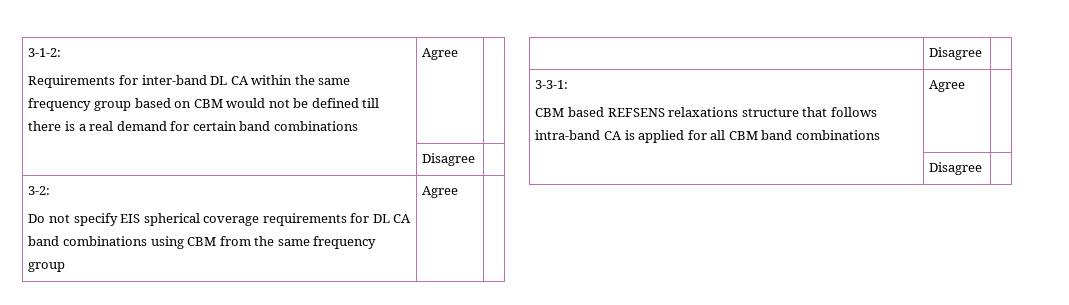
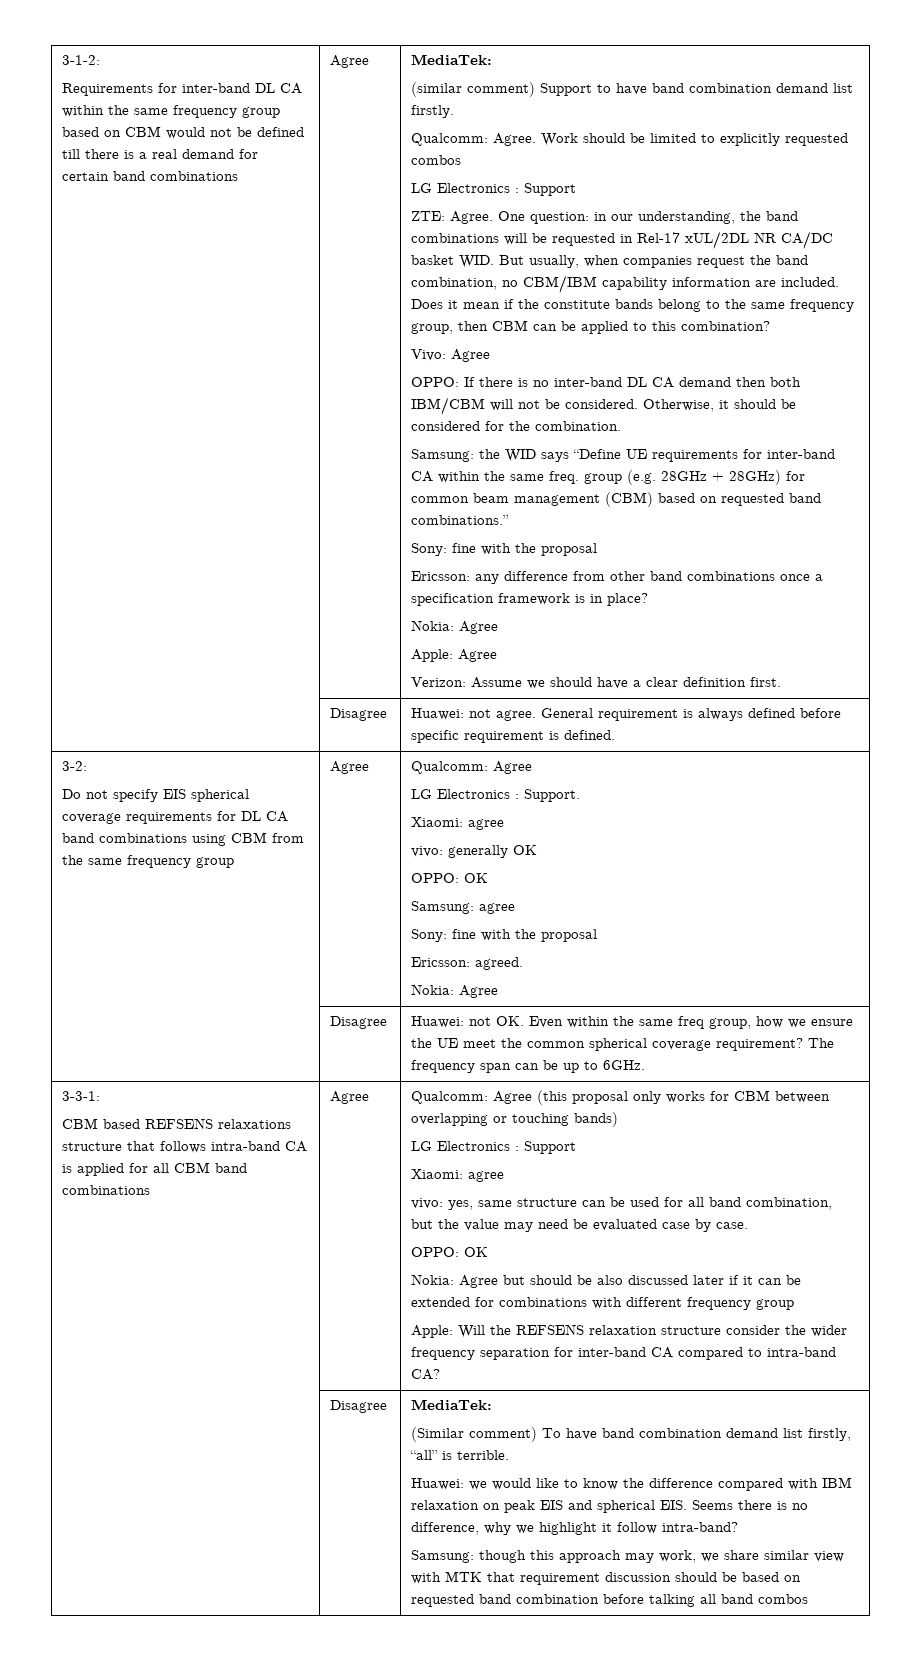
[422,153,476,166] // | Disagree | -> [411,54,493,65] [411,82,854,97] [411,105,455,118] [411,133,849,146] [411,155,462,165] [411,183,577,196] [411,211,799,224] [411,231,834,249] [411,255,809,268] [411,275,840,293] [411,299,855,312] [411,320,771,334] [411,349,491,362] [411,377,802,388] [411,397,797,415] [411,421,622,431] [411,449,836,462] [411,470,806,485] [411,492,822,507] [411,515,510,525] [411,543,598,556] [411,571,824,584] [411,593,649,606] [411,620,499,634] [411,649,498,662] [411,677,782,689] [330,708,388,721] [411,708,842,721] [411,730,616,743] MediaTek: // (similar comment) Support to have band combination demand list firstly. // Qualcomm: Agree. Work should be limited to explicitly requested combos // LG Electronics : Support // ZTE: Agree. One question: in our understanding, the band combinations will be requested in Rel-17 xUL/2DL NR CA/DC basket WID. But usually, when companies request the band combination, no CBM/IBM capability information are included. Does it mean if the constitute bands belong to the same frequency group, then CBM can be applied to this combination? // Vivo: Agree // OPPO: If there is no inter-band DL CA demand then both IBM/CBM will not be considered. Otherwise, it should be considered for the combination. // Samsung: the WID says “Define UE requirements for inter-band CA within the same freq. group (e.g. 28GHz + 28GHz) for common beam management (CBM) based on requested band combinations.” // Sony: fine with the proposal // Ericsson: any difference from other band combinations once a specification framework is in place? // Nokia: Agree // Apple: Agree // Verizon: Assume we should have a clear definition first. // | Disagree | Huawei: not agree. General requirement is always defined before specific requirement is defined.
[929,47,983,60] // | Disagree | -> [411,761,533,774] [411,789,581,802] [411,817,505,830] [411,845,538,858] [411,873,489,883] [411,901,516,914] [411,929,598,942] [411,957,524,970] [411,984,499,998] [330,1016,388,1029] [411,1016,854,1029] [411,1038,835,1051] [411,1060,646,1073] Qualcomm: Agree // LG Electronics : Support. // Xiaomi: agree // vivo: generally OK // OPPO: OK // Samsung: agree // Sony: fine with the proposal // Ericsson: agreed. // Nokia: Agree // | Disagree | Huawei: not OK. Even within the same freq group, how we ensure the UE meet the common spherical coverage requirement? The frequency span can be up to 6GHz.
[929,162,983,175] // | Disagree | -> [411,1090,831,1105] [411,1112,619,1127] [411,1141,577,1154] [411,1169,505,1182] [411,1197,833,1210] [411,1219,749,1232] [411,1247,489,1257] [411,1274,802,1288] [411,1297,795,1310] [411,1324,848,1338] [411,1347,837,1360] [411,1369,441,1380] [330,1400,388,1413] [411,1399,493,1410] [411,1427,852,1442] [410,1450,510,1460] [411,1477,853,1491] [411,1500,809,1513] [411,1522,739,1535] [411,1550,845,1563] [411,1571,802,1585] [411,1594,809,1607] Qualcomm: Agree (this proposal only works for CBM between overlapping or touching bands) // LG Electronics : Support // Xiaomi: agree // vivo: yes, same structure can be used for all band combination, but the value may need be evaluated case by case. // OPPO: OK // Nokia: Agree but should be also discussed later if it can be extended for combinations with different frequency group // Apple: Will the REFSENS relaxation structure consider the wider frequency separation for inter-band CA compared to intra-band CA? // | Disagree | MediaTek: // (Similar comment) To have band combination demand list firstly, “all” is terrible. // Huawei: we would like to know the difference compared with IBM relaxation on peak EIS and spherical EIS. Seems there is no difference, why we highlight it follow intra-band? // Samsung: though this approach may work, we share similar view with MTK that requirement discussion should be based on requested band combination before talking all band combos

